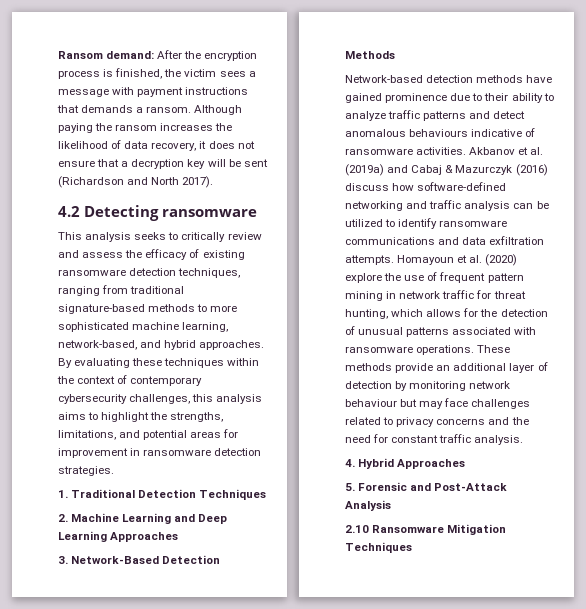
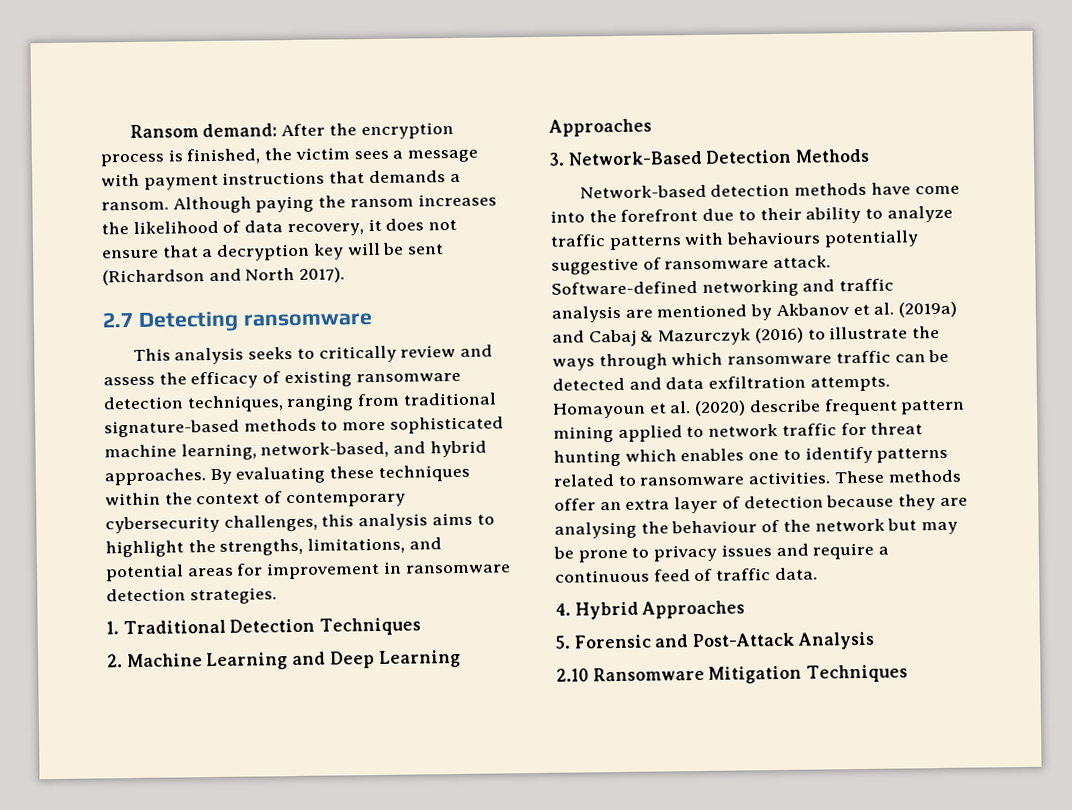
[58,206,80,217] 4.2 -> [102,311,134,328] 2.7
[345,93,448,103] gained prominence -> [914,185,960,195] [550,208,699,223] come into the forefront
[469,111,526,119] [345,128,536,137] [345,147,467,155] and detect anomalous behaviours indicative of ransomware activities. -> [684,230,919,248] [551,255,832,275] [551,278,895,297] [551,304,773,323] with behaviours potentially suggestive of ransomware attack. Software-defined networking and traffic analysis are mentioned by
[345,182,507,191] [345,200,549,211] [345,218,508,229] [345,237,435,245] discuss how software-defined networking and traffic analysis can be utilized to identify ransomware communications -> [807,325,941,340] [552,349,950,371] [552,377,625,391] to illustrate the ways through which ransomware traffic can be detected
[345,272,438,283] explore the use of -> [748,399,821,413] describe
[386,291,397,299] in -> [617,425,705,442] applied to
[345,308,548,319] [345,326,537,337] [345,345,511,355] [345,362,548,373] [345,381,511,391] [345,398,531,409] [345,417,529,427] [345,434,524,445] hunting, which allows for the detection of unusual patterns associated with ransomware operations. These methods provide an additional layer of detection by monitoring network behaviour but may face challenges related to privacy concerns and the need for constant traffic analysis. -> [553,446,949,467] [553,469,961,487] [554,494,968,514] [554,518,959,539] [553,542,890,563] [555,567,818,583] hunting which enables one to identify patterns related to ransomware activities. These methods offer an extra layer of detection because they are analysing the behaviour of the network but may be prone to privacy issues and require a continuous feed of traffic data.

